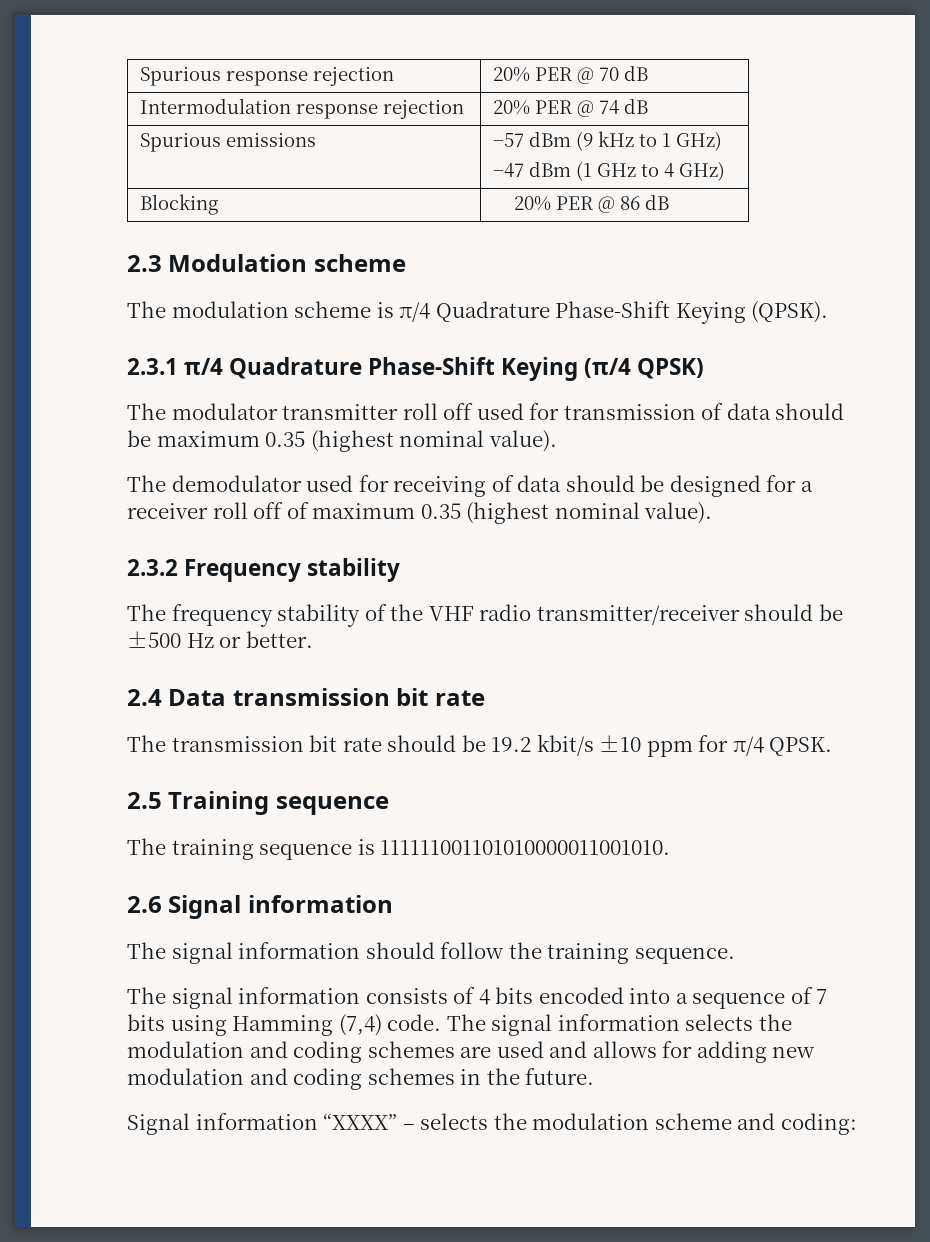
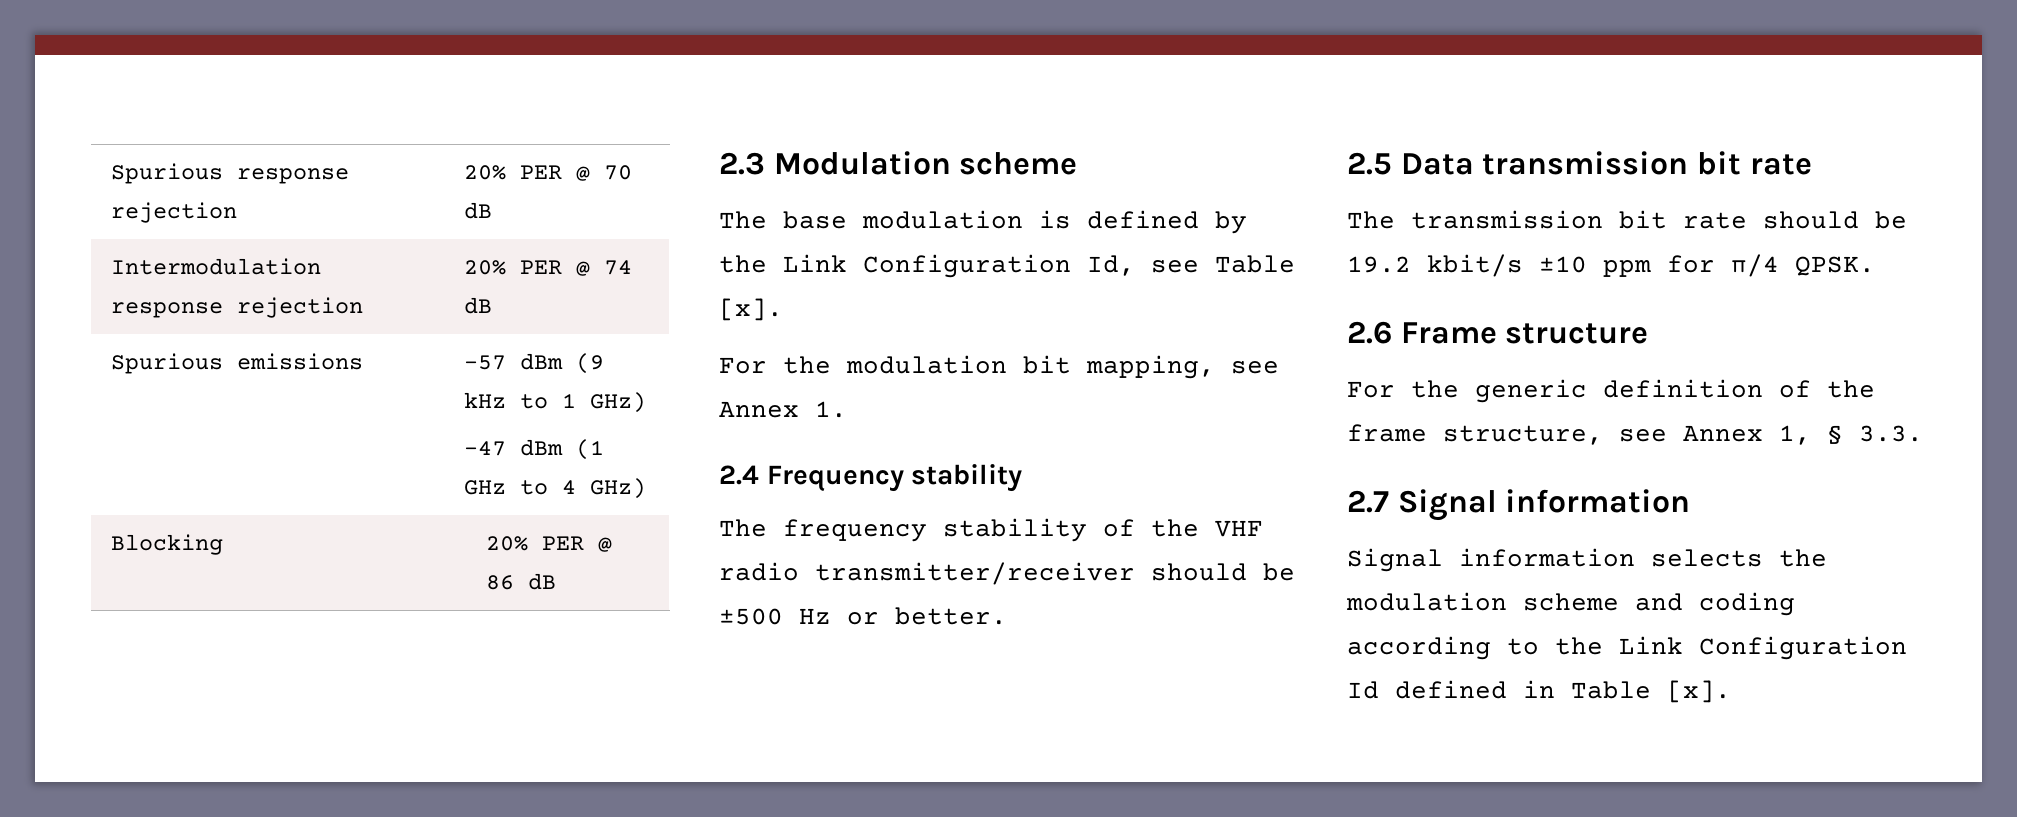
[171,301,829,324] [127,357,705,381] [127,403,845,420] [127,430,557,452] [127,475,813,497] [127,502,713,524] [127,559,178,576] modulation scheme is π/4 Quadrature Phase-Shift Keying (QPSK). // 2.3.1 π/4 Quadrature Phase-Shift Keying (π/4 QPSK) // The modulator transmitter roll off used for transmission of data should be maximum 0.35 (highest nominal value). // The demodulator used for receiving of data should be designed for a receiver roll off of maximum 0.35 (highest nominal value). // 2.3.2 -> [783,210,1247,234] [719,254,1295,278] [719,298,783,321] [719,355,1279,379] [719,401,847,418] [719,465,759,485] base modulation is defined by the Link Configuration Id, see Table [x]. // For the modulation bit mapping, see Annex 1. // 2.4
[127,689,162,706] 2.4 -> [1347,152,1392,175] 2.5
[127,791,389,815] [127,838,671,860] [127,895,393,919] [127,942,735,964] [127,987,828,1009] [127,1014,792,1036] [127,1041,816,1063] [127,1068,595,1090] [127,1113,415,1135] 2.5 Training sequence // The training sequence is 111111001101010000011001010. // 2.6 Signal information // The signal information should follow the training sequence. // The signal information consists of 4 bits encoded into a sequence of 7 bits using Hamming (7,4) code. The signal information selects the modulation and coding schemes are used and allows for adding new modulation and coding schemes in the future. // Signal information “XXXX” – -> [1347,321,1649,344] [1347,379,1875,403] [1347,424,1923,445] [1347,489,1691,521] [1347,548,1635,572] 2.6 Frame structure // For the generic definition of the frame structure, see Annex 1, § 3.3. // 2.7 Signal information // Signal information
[780,1113,857,1135] coding: -> [1699,592,1795,616] [1347,636,1907,660] [1347,680,1731,703] coding according to the Link Configuration Id defined in Table [x].

